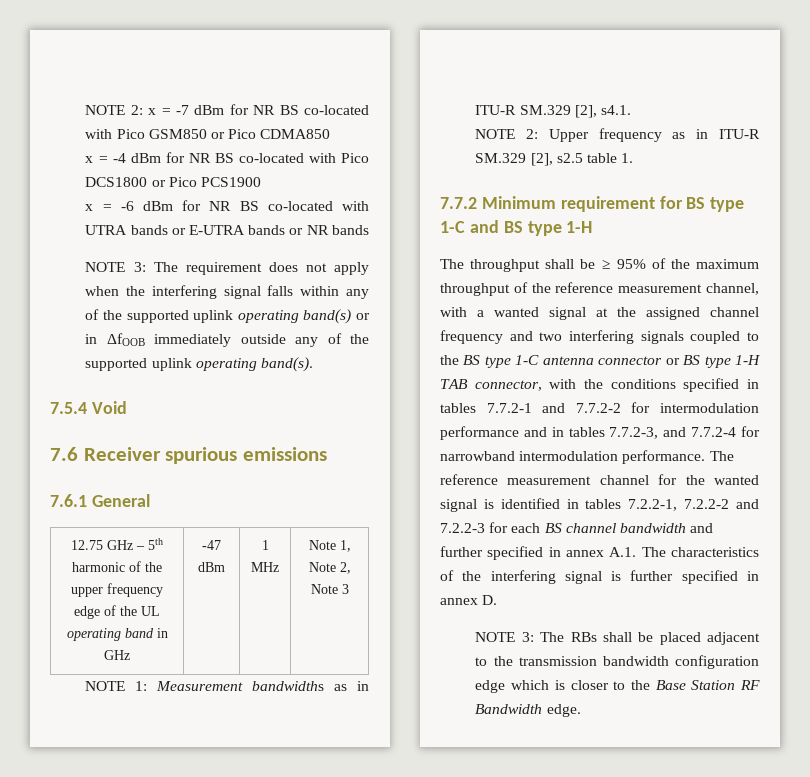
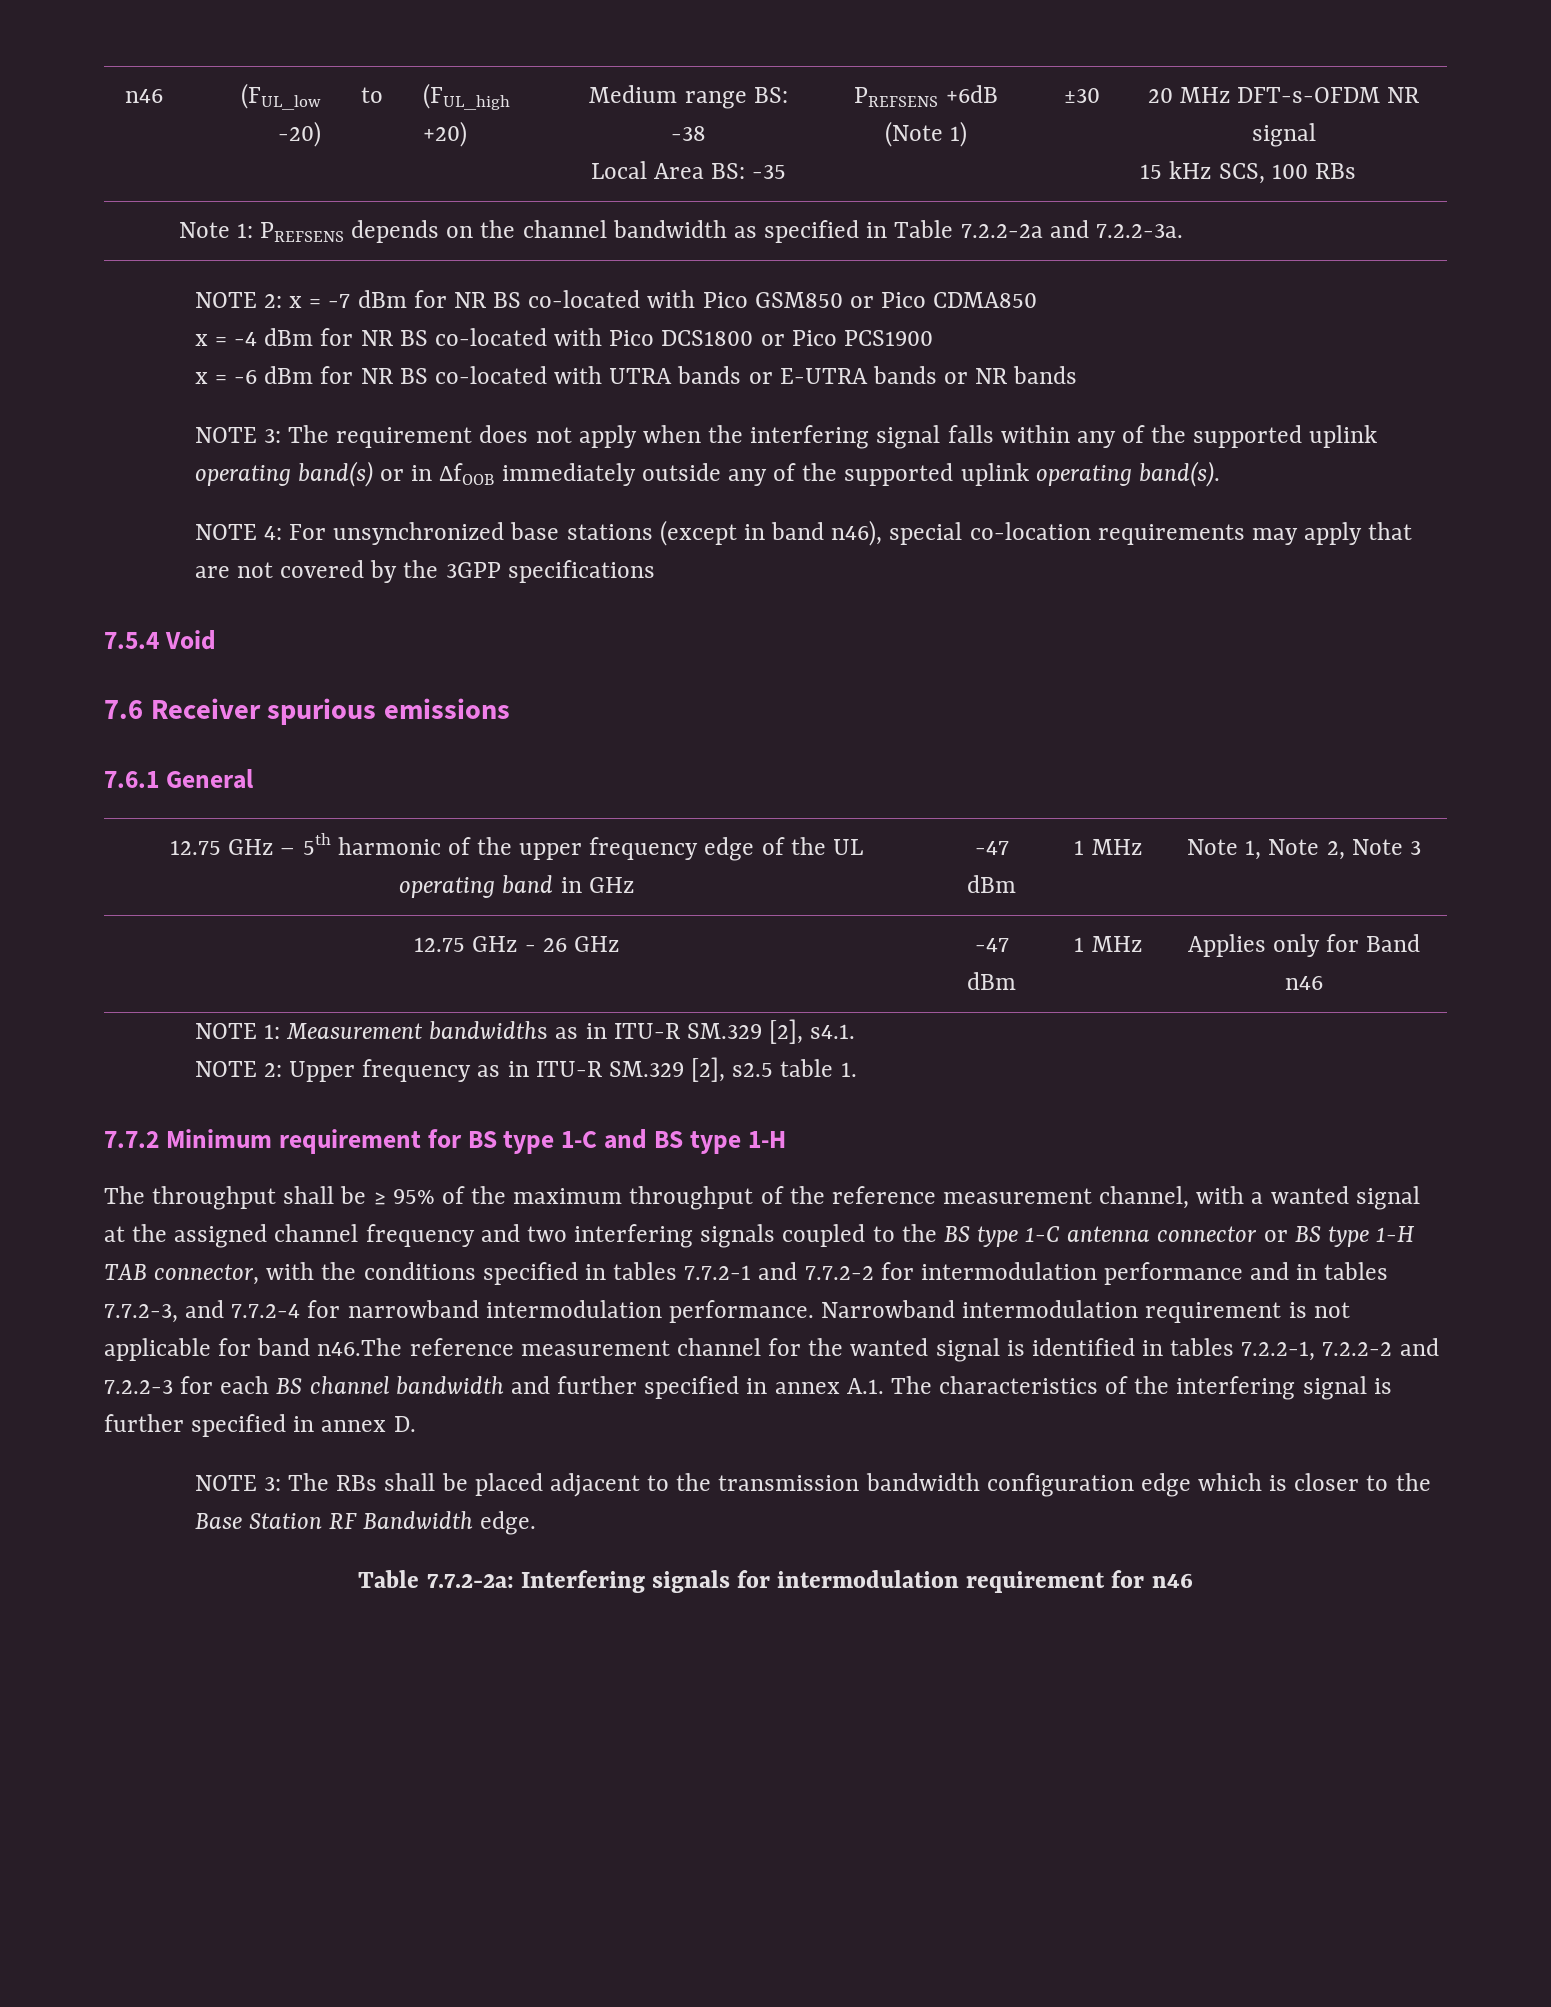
(85, 110) none -> [125,89,163,103] [240,83,321,110] [277,121,321,147] [361,87,383,103] [423,83,511,110] [423,121,468,147] [589,85,788,109] [671,126,706,141] [590,161,787,179] [854,85,998,107] [884,121,968,147] [1064,88,1100,103] [1147,87,1420,103] [1251,123,1316,147] [1140,161,1356,184] [178,220,1183,243] n46 | (FUL_low -20) | to | (FUL_high +20) | Medium range BS: -38 // Local Area BS: -35 | PREFSENS +6dB (Note 1) | ±30 | 20 MHz DFT-s-OFDM NR signal // 15 kHz SCS, 100 RBs // Note 1: PREFSENS depends on the channel bandwidth as specified in Table 7.2.2-2a and 7.2.2-3a. //
(313, 364) none -> [194,520,1413,546] [194,560,655,583] // NOTE 4: For unsynchronized base stations (except in band n46), special co-location requirements may apply that are not covered by the 3GPP specifications
(349, 589) none -> [414,936,619,952] [974,938,1009,952] [967,972,1016,990] [1074,936,1142,952] [1187,934,1421,957] [1285,976,1323,990] // 12.75 GHz - 26 GHz | -47 dBm | 1 MHz | Applies only for Band n46
[709,451,734,461] The -> [821,1300,1350,1323] [104,1338,403,1361] Narrowband intermodulation requirement is not applicable for band n46.The
(581, 710) none -> [358,1570,1193,1593] // Table 7.7.2-2a: Interfering signals for intermodulation requirement for n46

